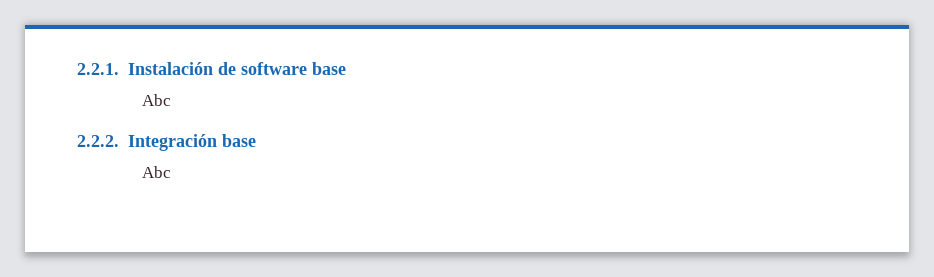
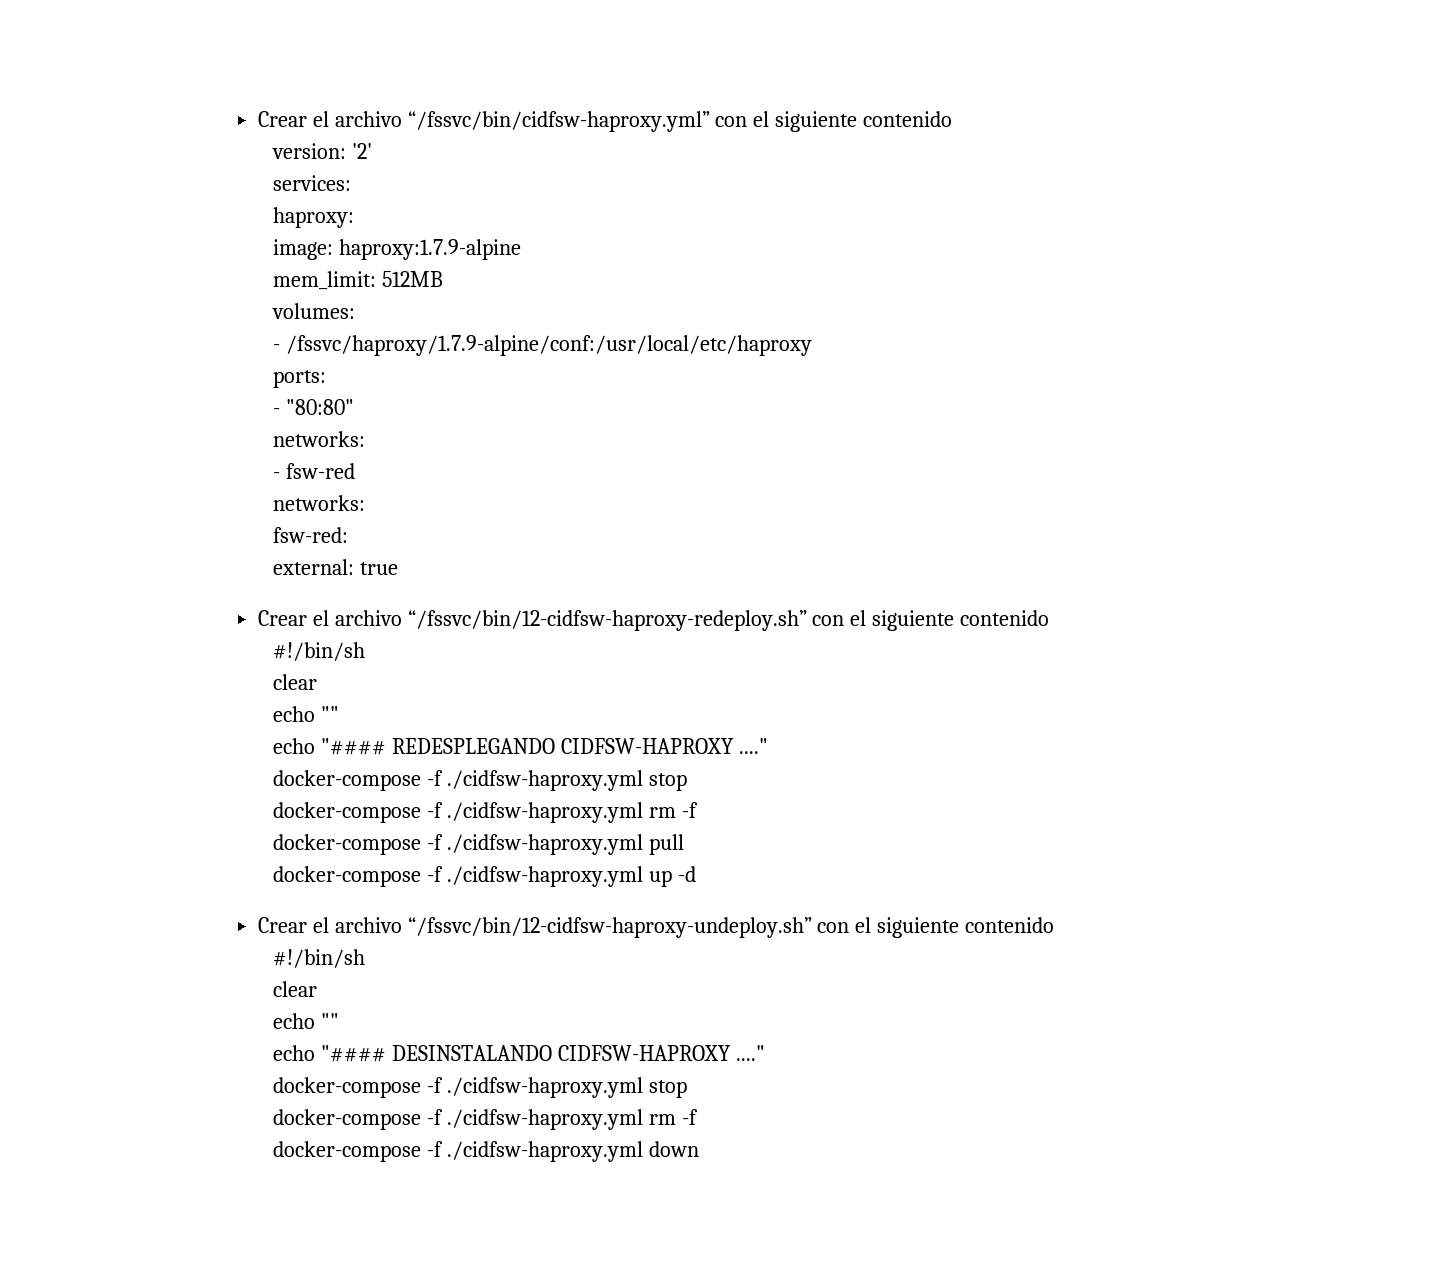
[77,62,346,75] [141,94,171,106] [77,134,256,151] [141,166,171,178] 2.2.1. Instalación de software base // Abc // 2.2.2. Integración base // Abc -> [257,111,953,132] [272,143,372,159] [273,175,352,191] [273,207,355,228] [273,239,521,260] [273,271,443,290] [272,303,356,319] [273,335,812,356] [273,370,327,388] [273,399,354,415] [273,431,366,447] [273,463,355,479] [273,495,366,511] [273,527,349,543] [273,559,398,575] [257,610,1050,631] [273,642,366,661] [273,674,318,690] [273,706,339,722] [273,738,768,755] [273,770,687,791] [273,802,698,823] [273,834,684,855] [273,866,696,887] [257,917,1055,938] [273,949,366,968] [273,981,318,997] [273,1013,339,1029] [273,1045,765,1062] [273,1077,687,1098] [273,1109,698,1130] [273,1141,699,1162] Crear el archivo “/fssvc/bin/cidfsw-haproxy.yml” con el siguiente contenido // version: '2' // services: // haproxy: // image: haproxy:1.7.9-alpine // mem_limit: 512MB // volumes: // - /fssvc/haproxy/1.7.9-alpine/conf:/usr/local/etc/haproxy // ports: // - "80:80" // networks: // - fsw-red // networks: // fsw-red: // external: true // Crear el archivo “/fssvc/bin/12-cidfsw-haproxy-redeploy.sh” con el siguiente contenido // #!/bin/sh // clear // echo "" // echo "#### REDESPLEGANDO CIDFSW-HAPROXY ...." // docker-compose -f ./cidfsw-haproxy.yml stop // docker-compose -f ./cidfsw-haproxy.yml rm -f // docker-compose -f ./cidfsw-haproxy.yml pull // docker-compose -f ./cidfsw-haproxy.yml up -d // Crear el archivo “/fssvc/bin/12-cidfsw-haproxy-undeploy.sh” con el siguiente contenido // #!/bin/sh // clear // echo "" // echo "#### DESINSTALANDO CIDFSW-HAPROXY ...." // docker-compose -f ./cidfsw-haproxy.yml stop // docker-compose -f ./cidfsw-haproxy.yml rm -f // docker-compose -f ./cidfsw-haproxy.yml down

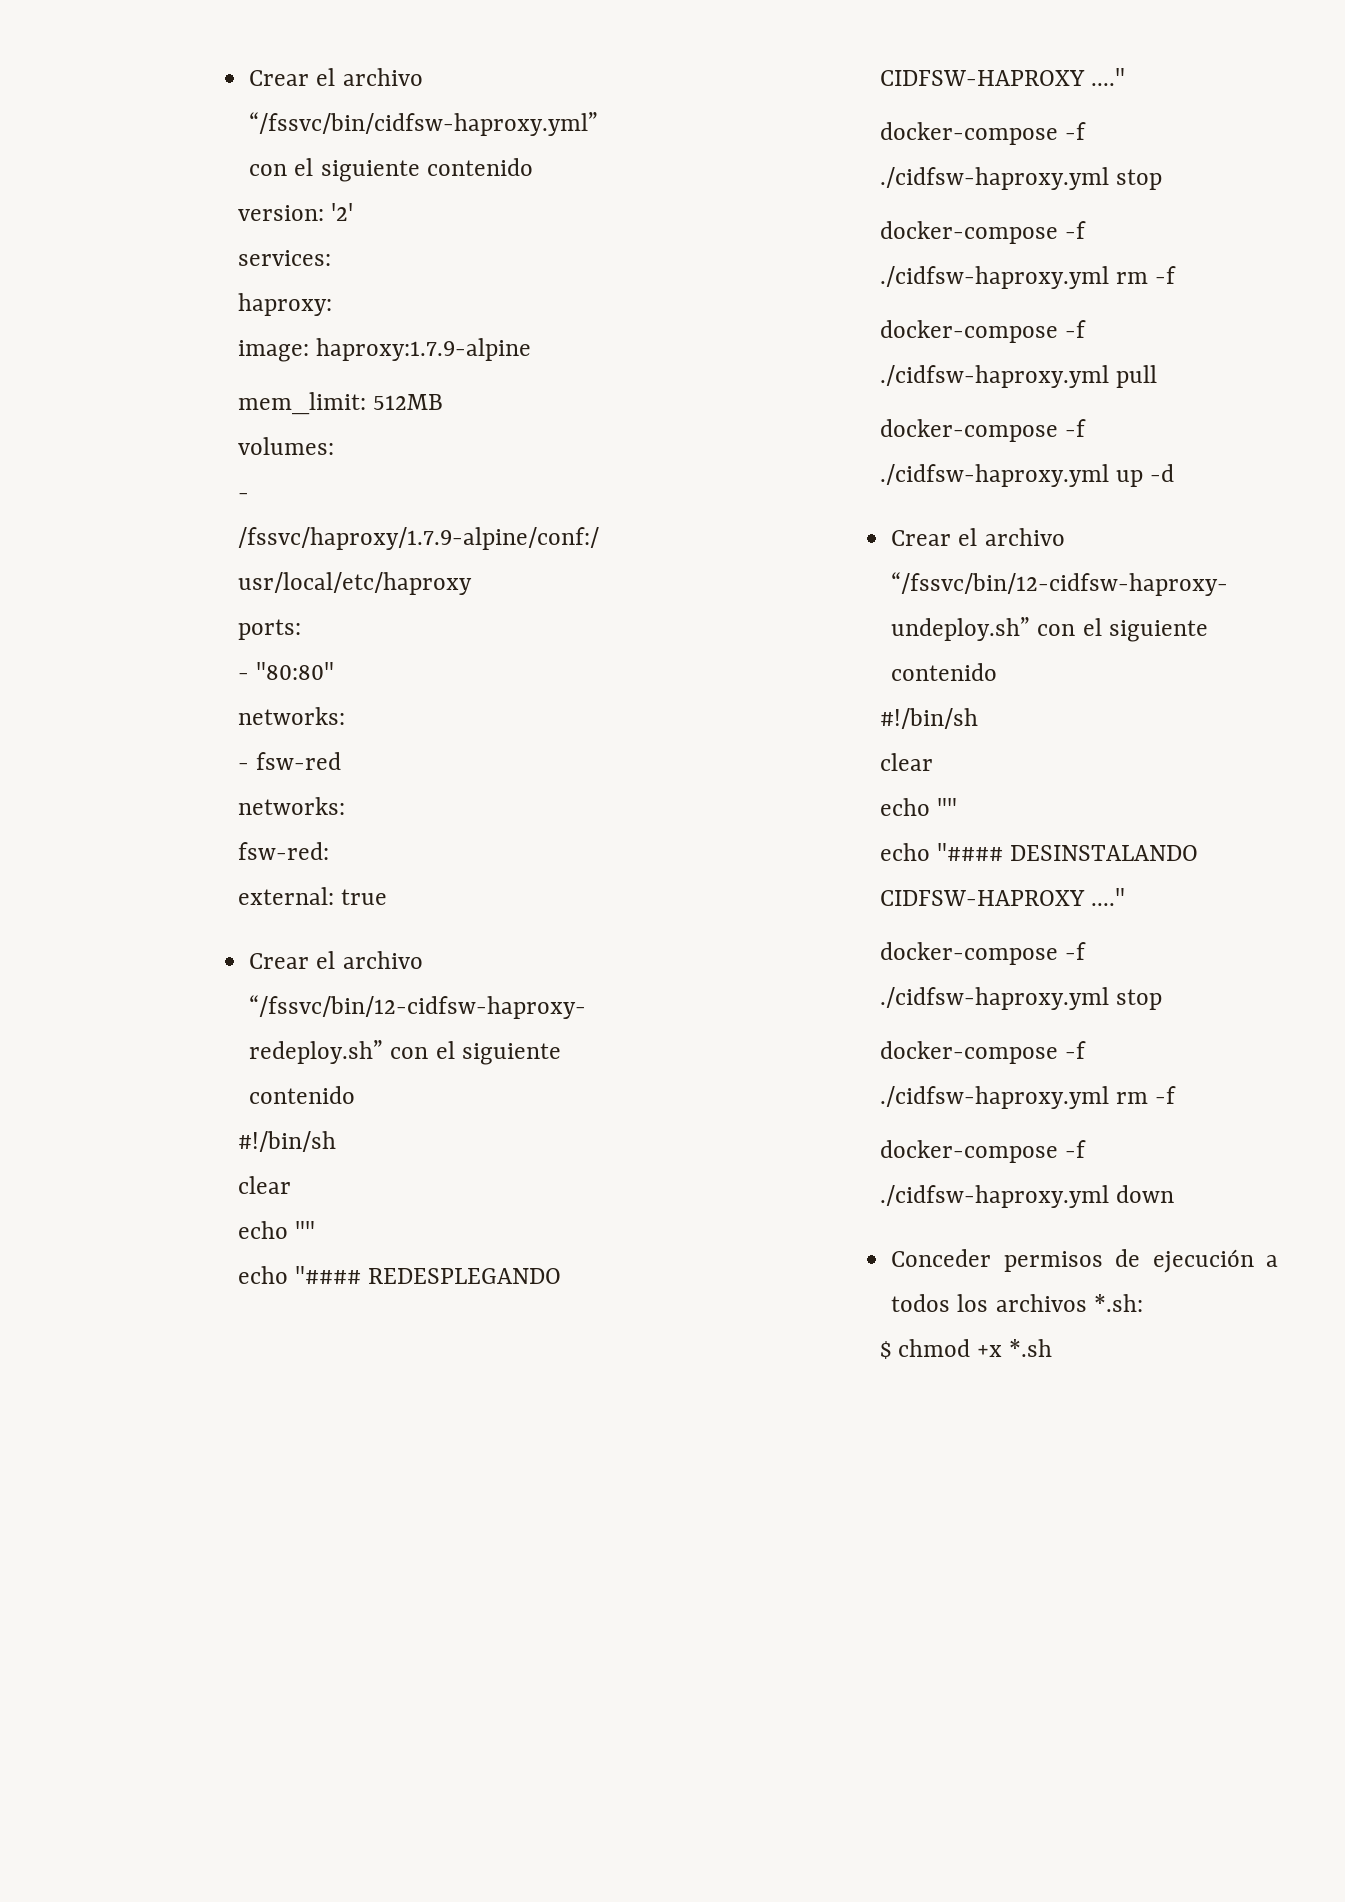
(699, 1149) none -> [891,1249,1278,1273] [891,1294,1143,1312] [879,1339,1053,1359] // Conceder permisos de ejecución a todos los archivos *.sh: // $ chmod +x *.sh

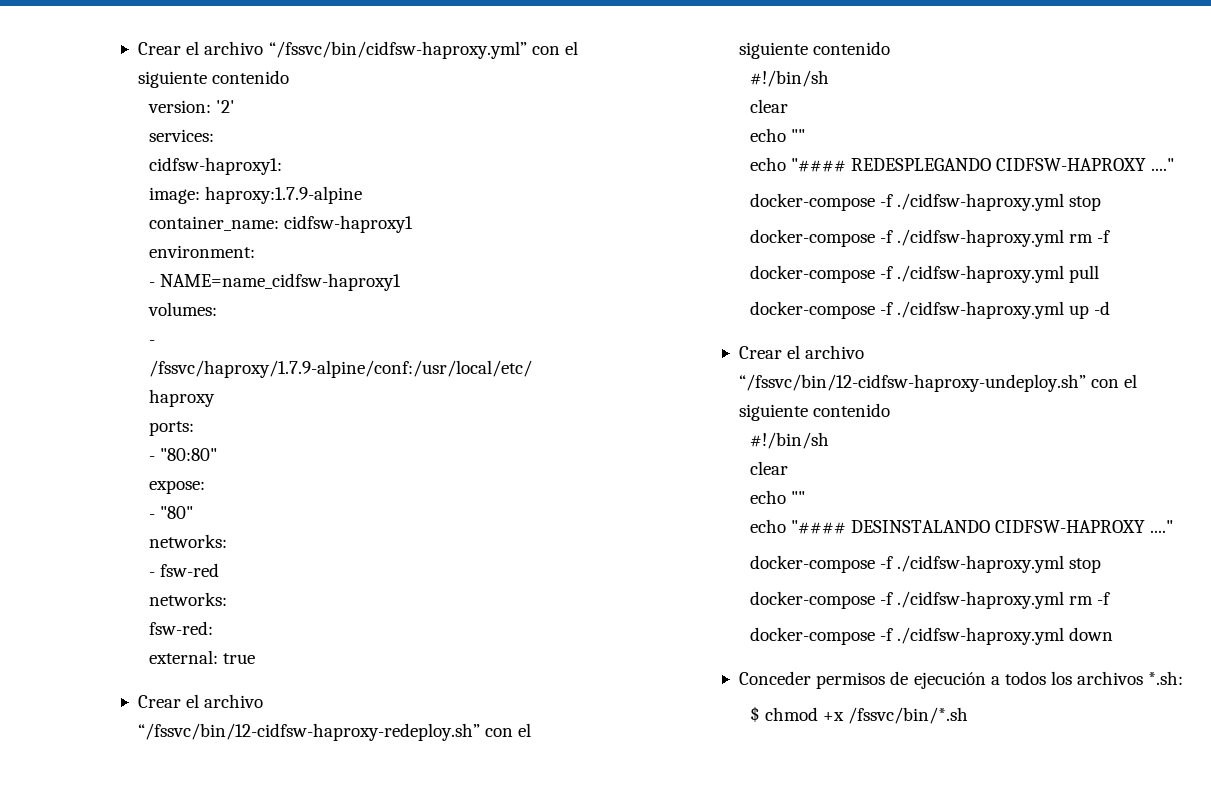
[237,293,332,316] haproxy: -> [148,157,282,175] cidfsw-haproxy1:
[237,392,443,415] mem_limit: 512MB -> [148,215,413,233] [148,245,255,258] [148,273,401,291] container_name: cidfsw-haproxy1 // environment: // - NAME=name_cidfsw-haproxy1
(334, 671) none -> [148,480,205,494] [148,506,193,519] // expose: // - "80"
[1009,1339,1053,1357] *.sh -> [848,707,969,724] /fssvc/bin/*.sh

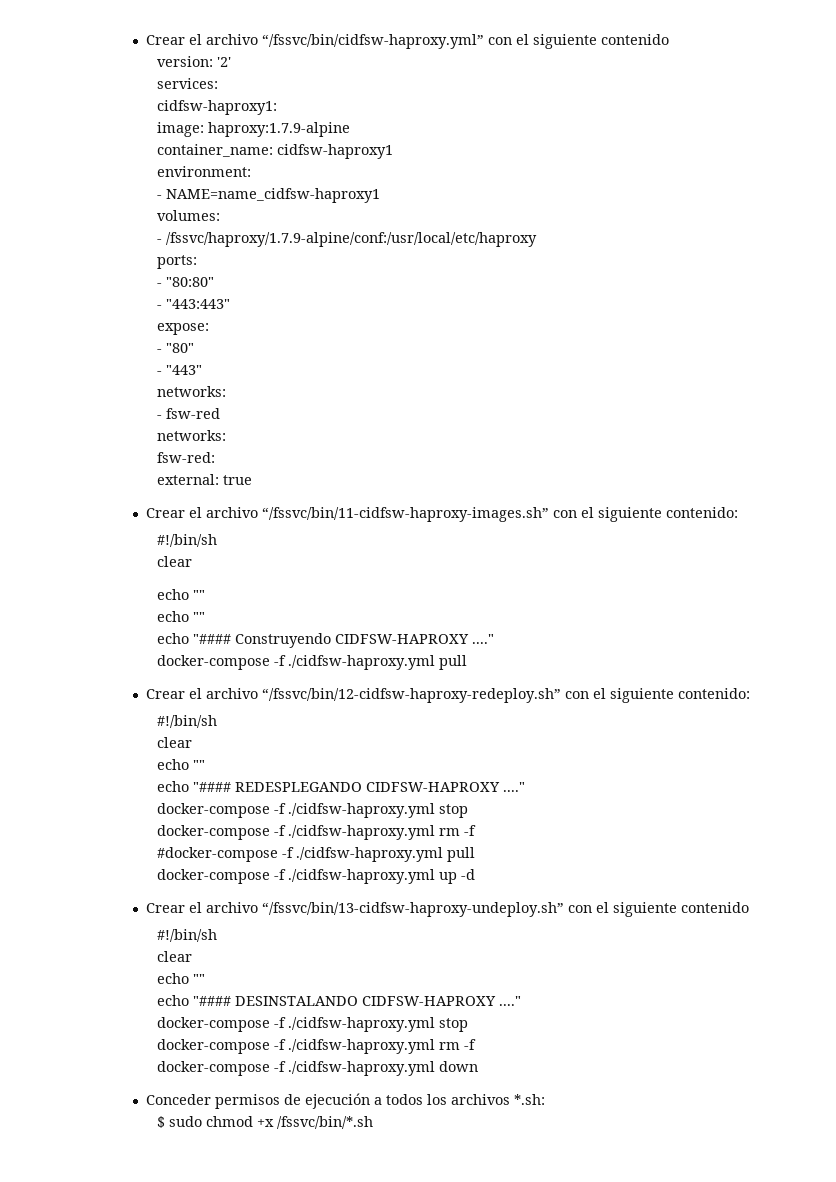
(217, 454) none -> [157,299,231,309] // - "443:443"
(193, 512) none -> [157,365,203,375] // - "443"
(255, 658) none -> [145,507,738,522] [157,534,218,547] [157,556,193,567] [157,589,206,600] [157,611,206,622] [157,633,495,648] [157,655,468,670] // Crear el archivo “/fssvc/bin/11-cidfsw-haproxy-images.sh” con el siguiente contenido: // #!/bin/sh // clear // echo "" // echo "" // echo "#### Construyendo CIDFSW-HAPROXY ...." // docker-compose -f ./cidfsw-haproxy.yml pull
[813,41,891,55] contenido -> [677,688,750,699] contenido:
[749,265,875,283] docker-compose -> [157,847,279,862] #docker-compose
[739,374,1087,392] “/fssvc/bin/12-cidfsw-haproxy-undeploy.sh” -> [261,902,564,917] “/fssvc/bin/13-cidfsw-haproxy-undeploy.sh”
(760, 714) none -> [169,1116,203,1127] sudo

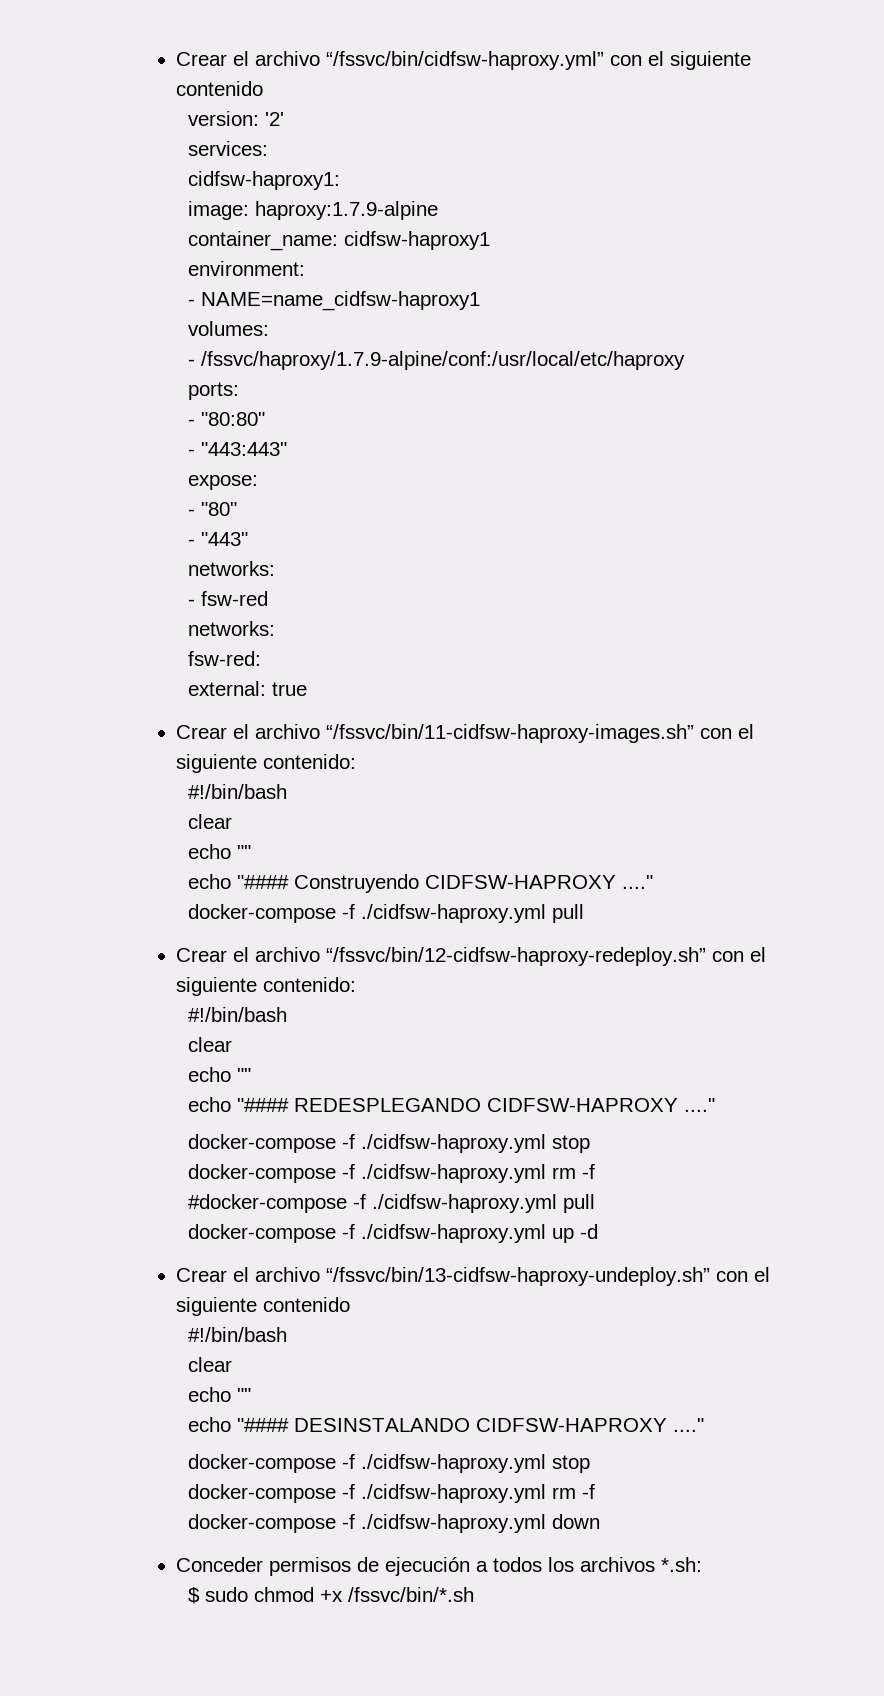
[157,534,218,547] [157,556,193,567] [157,589,206,600] [157,611,206,622] #!/bin/sh // clear // echo "" // echo "" -> [188,784,288,799] [188,814,233,829] [188,844,252,859] #!/bin/bash // clear // echo ""
[157,715,218,728] #!/bin/sh -> [188,1007,288,1022] #!/bin/bash
[157,929,218,942] #!/bin/sh -> [188,1327,288,1342] #!/bin/bash

